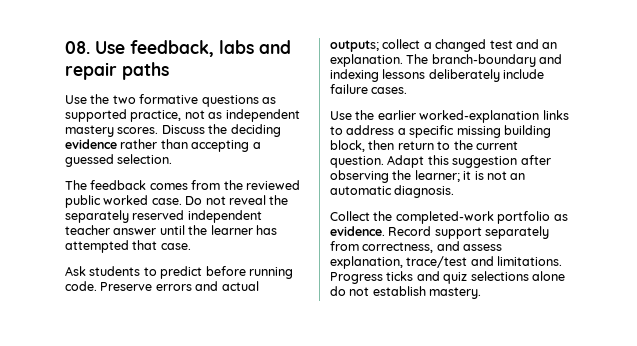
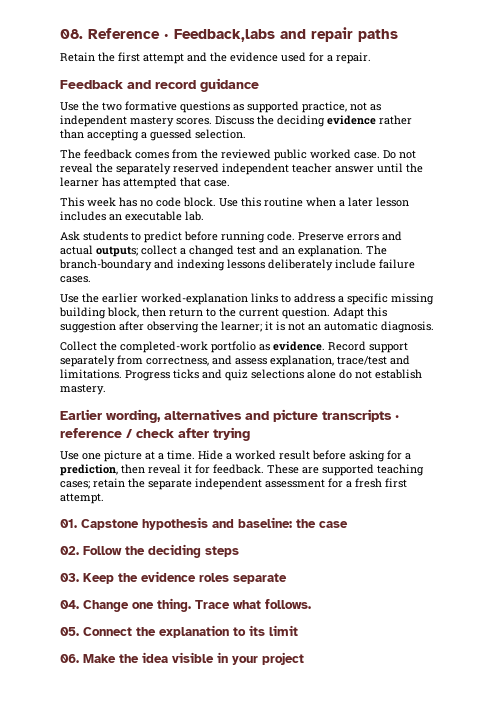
[95,40,254,57] Use feedback, labs -> [88,28,275,42] Reference · Feedback,labs
(169, 71) none -> [60,52,371,64] [60,78,259,92] // Retain the first attempt and the evidence used for a repair. // Feedback and record guidance
(191, 246) none -> [60,197,409,207] [60,211,204,221] // This week has no code block. Use this routine when a later lesson includes an executable lab.
(482, 293) none -> [60,409,399,423] [60,427,250,441] [60,450,411,462] [60,464,424,476] [60,478,407,490] [60,493,104,504] [60,517,348,530] [60,544,239,558] [60,571,287,584] [60,598,311,612] [60,625,298,638] [60,652,304,665] // Earlier wording, alternatives and picture transcripts · reference / check after trying // Use one picture at a time. Hide a worked result before asking for a prediction, then reveal it for feedback. These are supported teaching cases; retain the separate independent assessment for a fresh first attempt. // 01. Capstone hypothesis and baseline: the case // 02. Follow the deciding steps // 03. Keep the evidence roles separate // 04. Change one thing. Trace what follows. // 05. Connect the explanation to its limit // 06. Make the idea visible in your project

